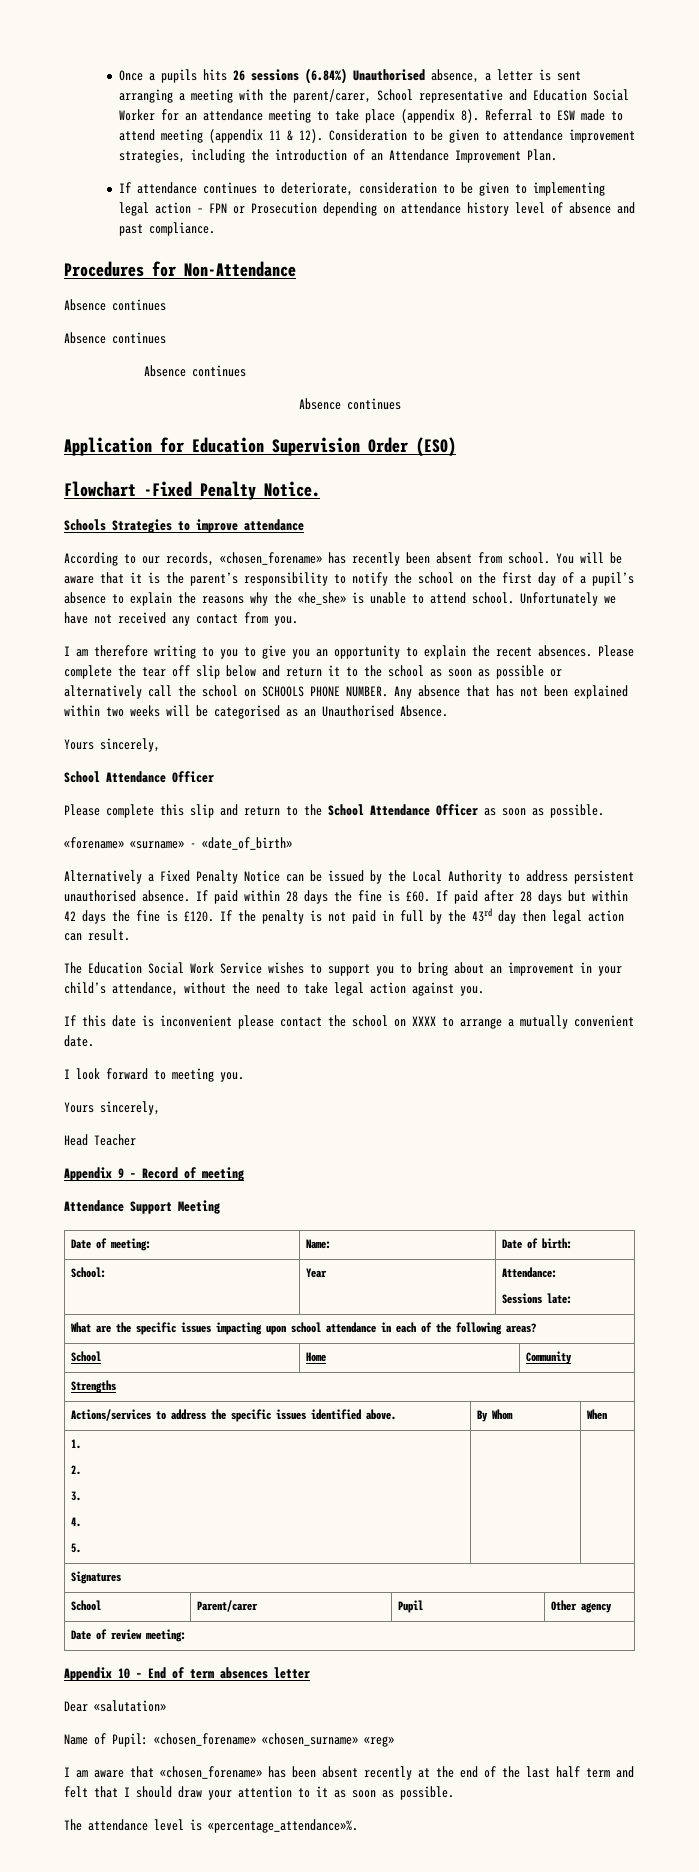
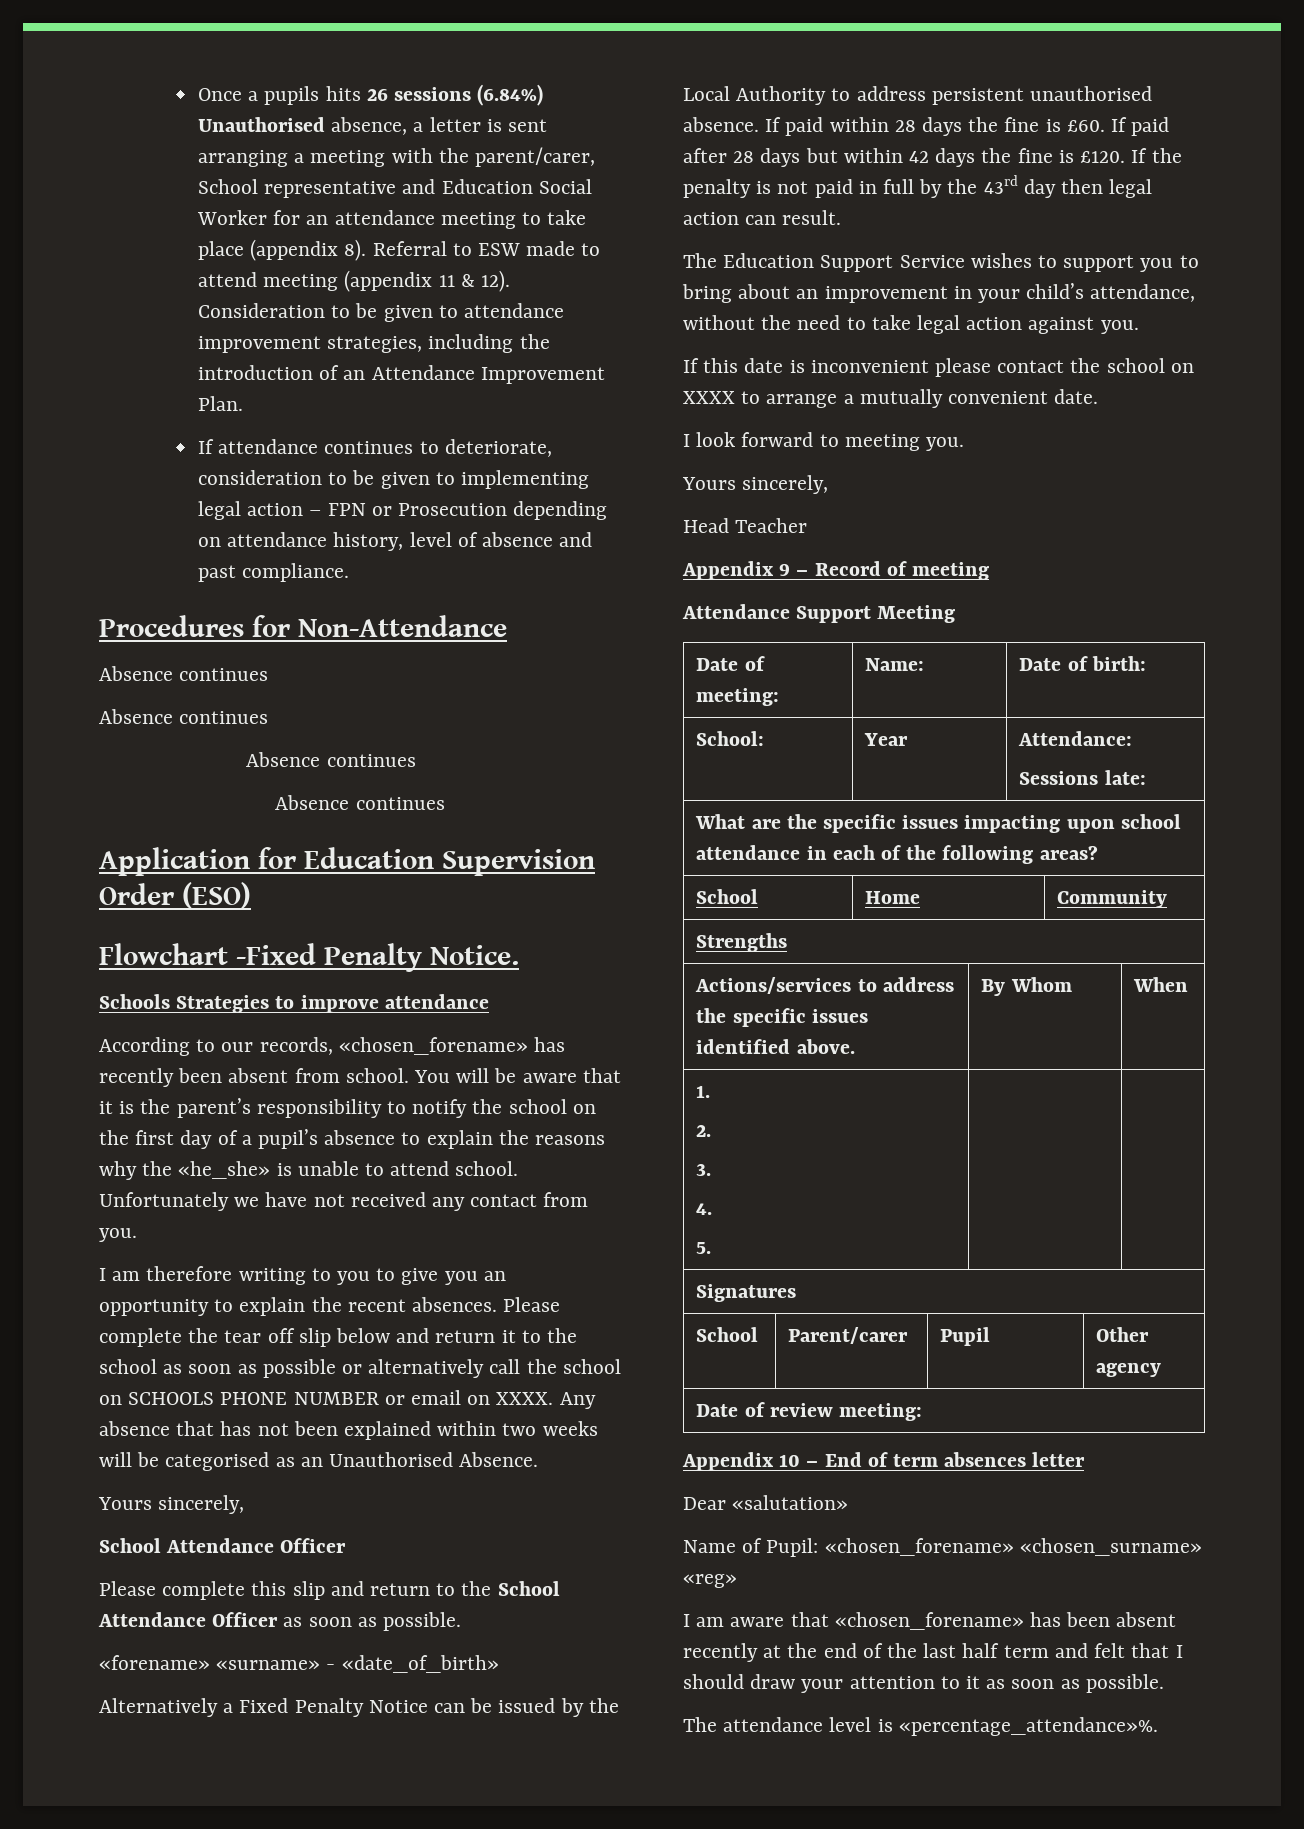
[466,202,509,216] history -> [333,532,404,551] history,
[346,686,388,697] NUMBER. -> [293,1390,554,1405] NUMBER or email on XXXX.
[148,962,214,974] Social Work -> [820,255,894,272] Support

